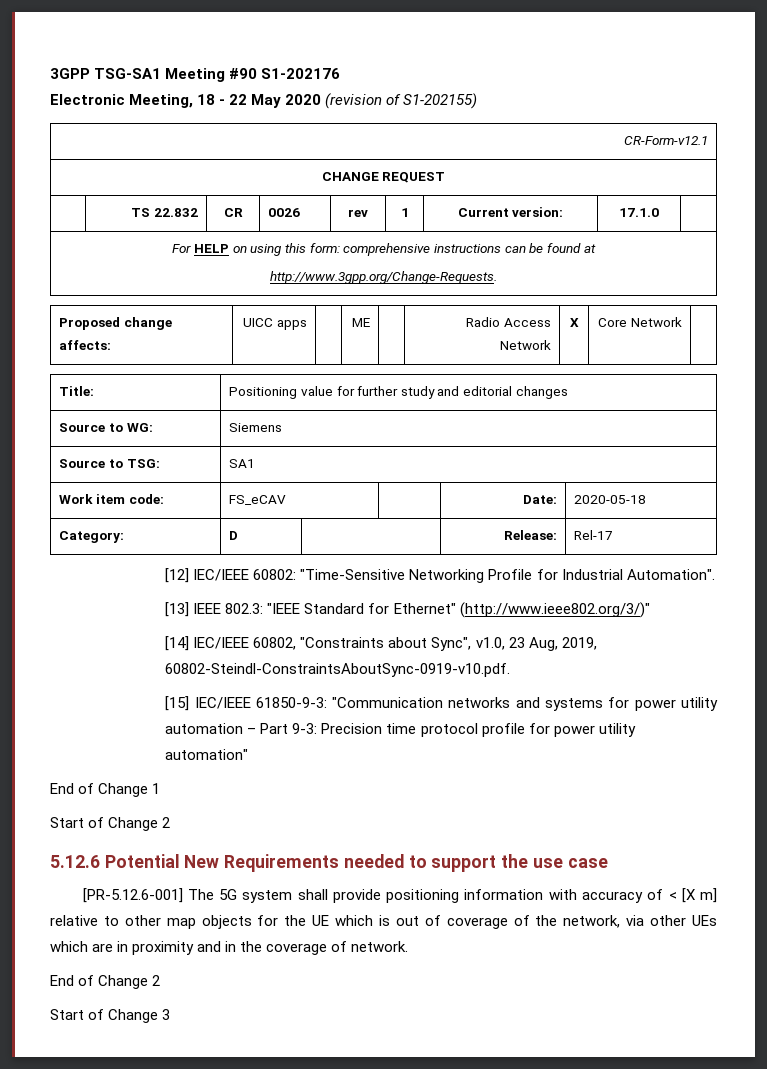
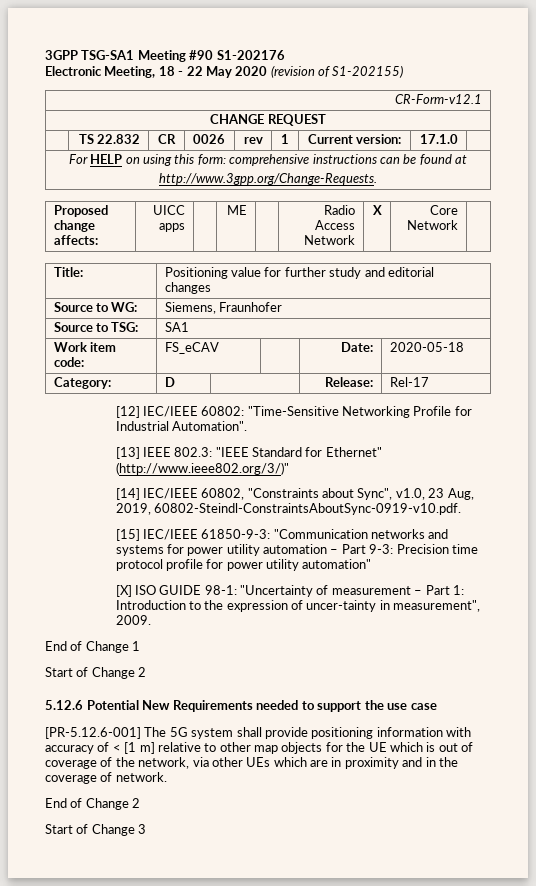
[229,423,283,432] Siemens -> [164,302,283,314] Siemens, Fraunhofer
(249, 754) none -> [115,585,464,597] [115,600,481,612] [115,615,151,625] // [X] ISO GUIDE 98-1: "Uncertainty of measurement – Part 1: Introduction to the expression of uncer-tainty in measurement", 2009.
[681,888,696,903] [X -> [124,742,137,754] [1

